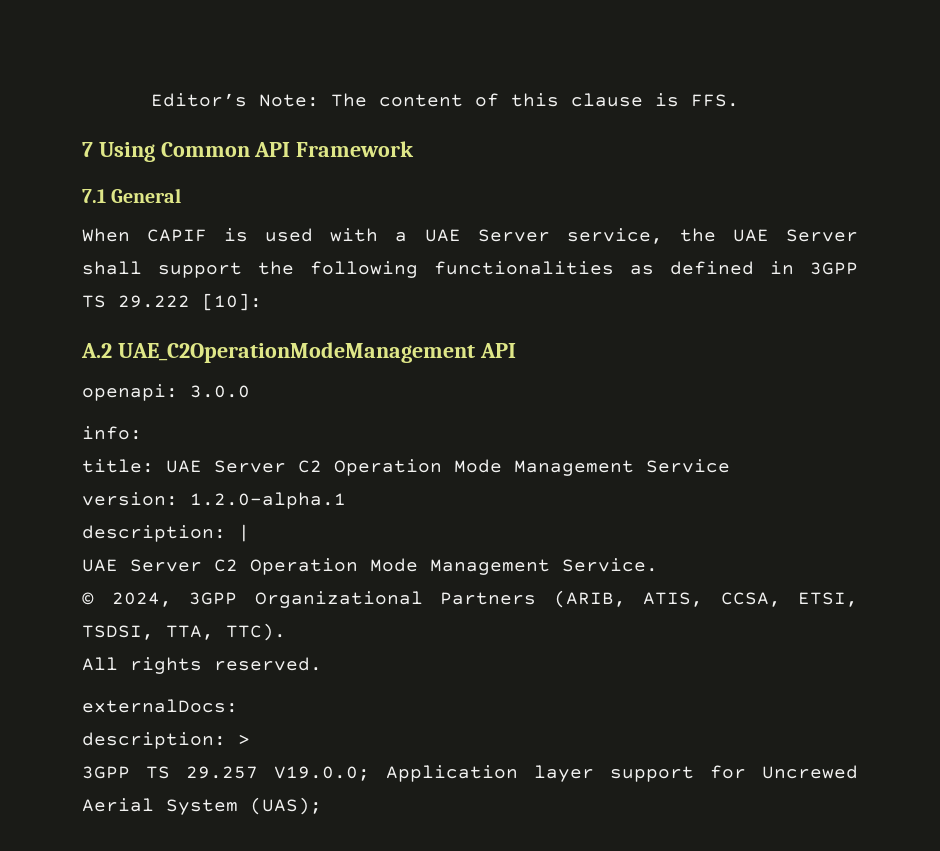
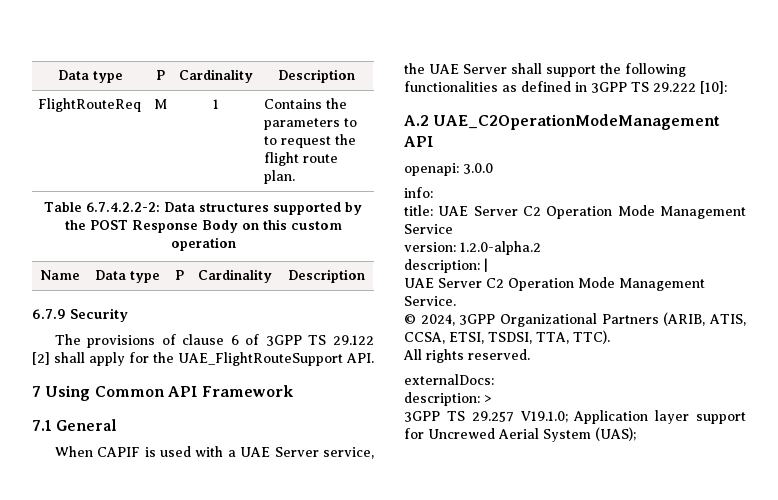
[151,93,740,107] Editor’s Note: The content of this clause is FFS. -> [57,70,123,83] [155,70,165,80] [178,69,253,83] [277,69,355,83] [37,98,141,112] [153,99,167,109] [212,99,219,109] [263,98,347,109] [263,118,357,130] [263,134,356,148] [263,152,338,166] [263,170,295,184] [44,202,362,215] [64,219,342,233] [170,237,236,251] [39,270,80,280] [94,270,160,283] [174,270,184,280] [198,269,272,283] [288,269,365,283] [32,308,128,322] [54,334,374,348] [32,352,374,366] Data type | P | Cardinality | Description // FlightRouteReq | M | 1 | Contains the parameters to to request the flight route plan. // Table 6.7.4.2.2-2: Data structures supported by the POST Response Body on this custom operation // Name | Data type | P | Cardinality | Description // 6.7.9 Security // The provisions of clause 6 of 3GPP TS 29.122 [2] shall apply for the UAE_FlightRouteSupport API.
[190,492,346,509] 1.2.0-alpha.1 -> [460,241,541,255] 1.2.0-alpha.2
[274,766,370,781] V19.0.0; -> [520,411,568,423] V19.1.0;

